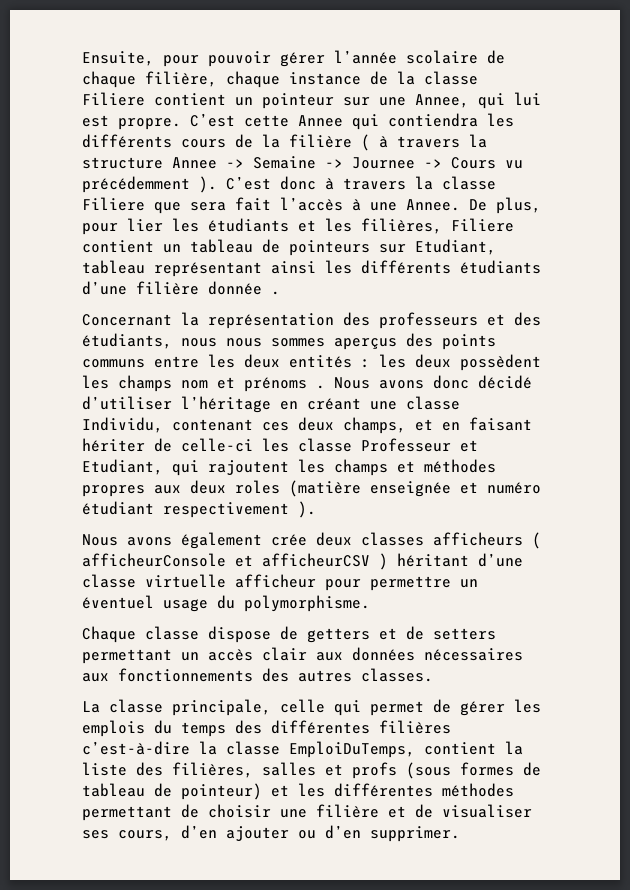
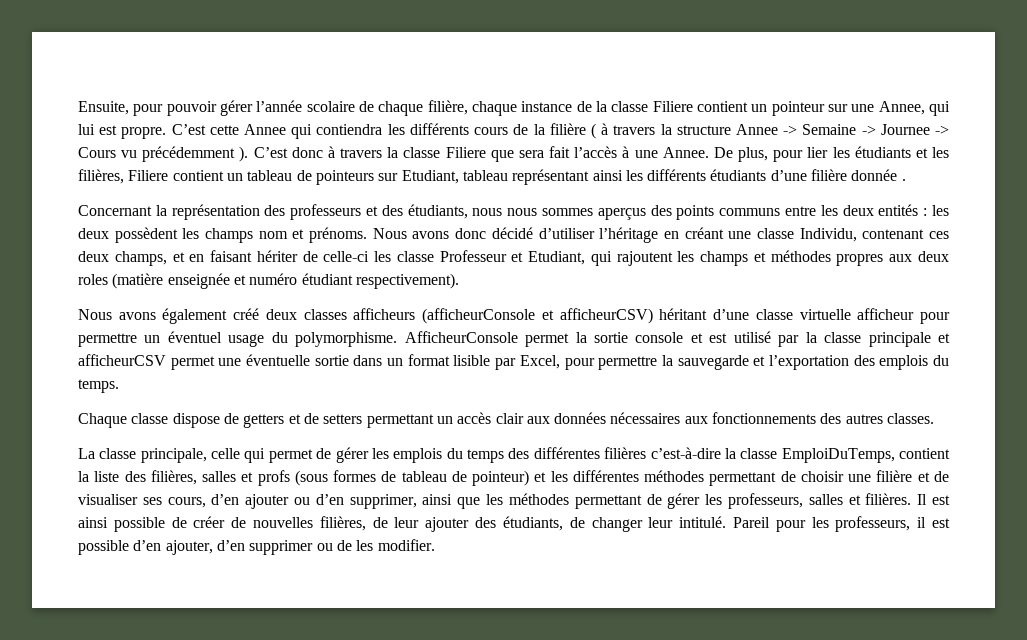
[244,377,325,392] prénoms . -> [309,227,368,243] prénoms.
[163,501,316,518] respectivement ). -> [355,273,459,289] respectivement).
[271,534,307,546] crée -> [233,308,260,320] créé
[532,532,541,549] [82,553,388,570] ( afficheurConsole et afficheurCSV ) -> [422,308,653,324] (afficheurConsole et afficheurCSV)
(370, 603) none -> [404,331,951,347] [78,354,950,370] [78,379,119,393] AfficheurConsole permet la sortie console et est utilisé par la classe principale et afficheurCSV permet une éventuelle sortie dans un format lisible par Excel, pour permettre la sauvegarde et l’exportation des emplois du temps.
[370,826,460,842] supprimer. -> [349,493,951,509] [78,516,951,532] [78,539,435,555] supprimer, ainsi que les méthodes permettant de gérer les professeurs, salles et filières. Il est ainsi possible de créer de nouvelles filières, de leur ajouter des étudiants, de changer leur intitulé. Pareil pour les professeurs, il est possible d’en ajouter, d’en supprimer ou de les modifier.

